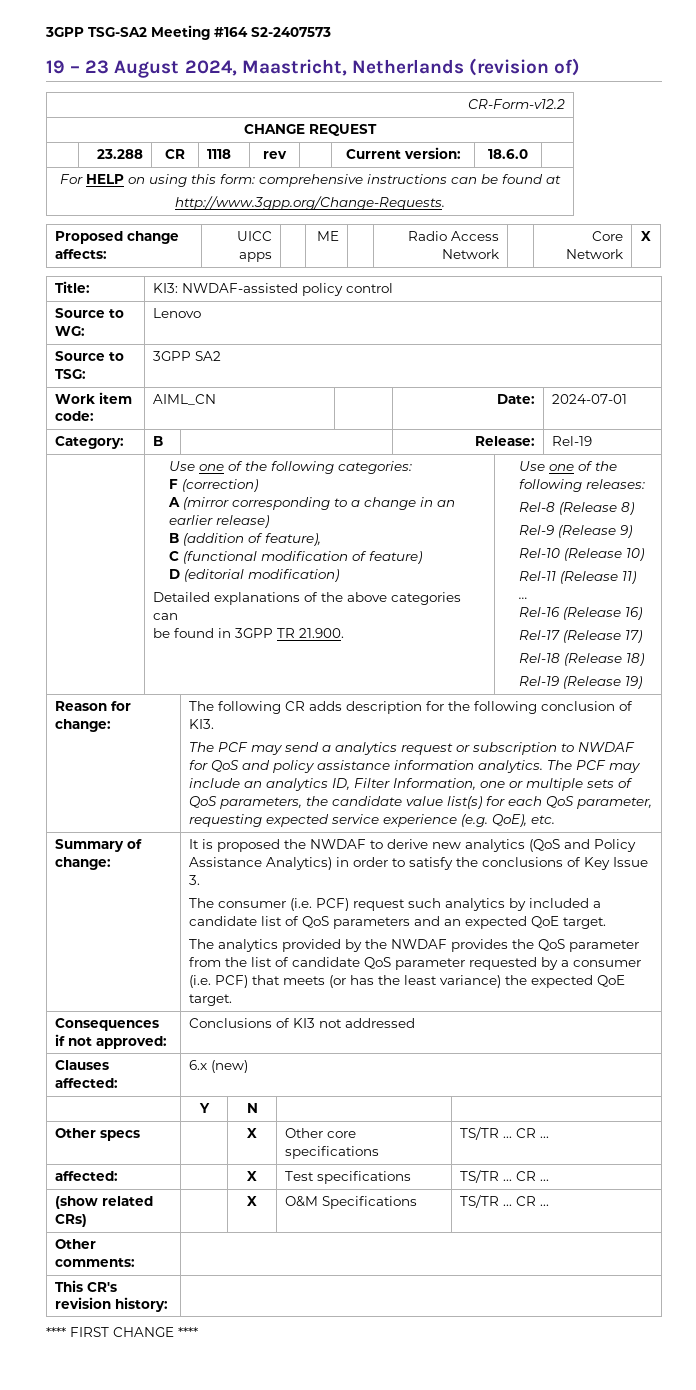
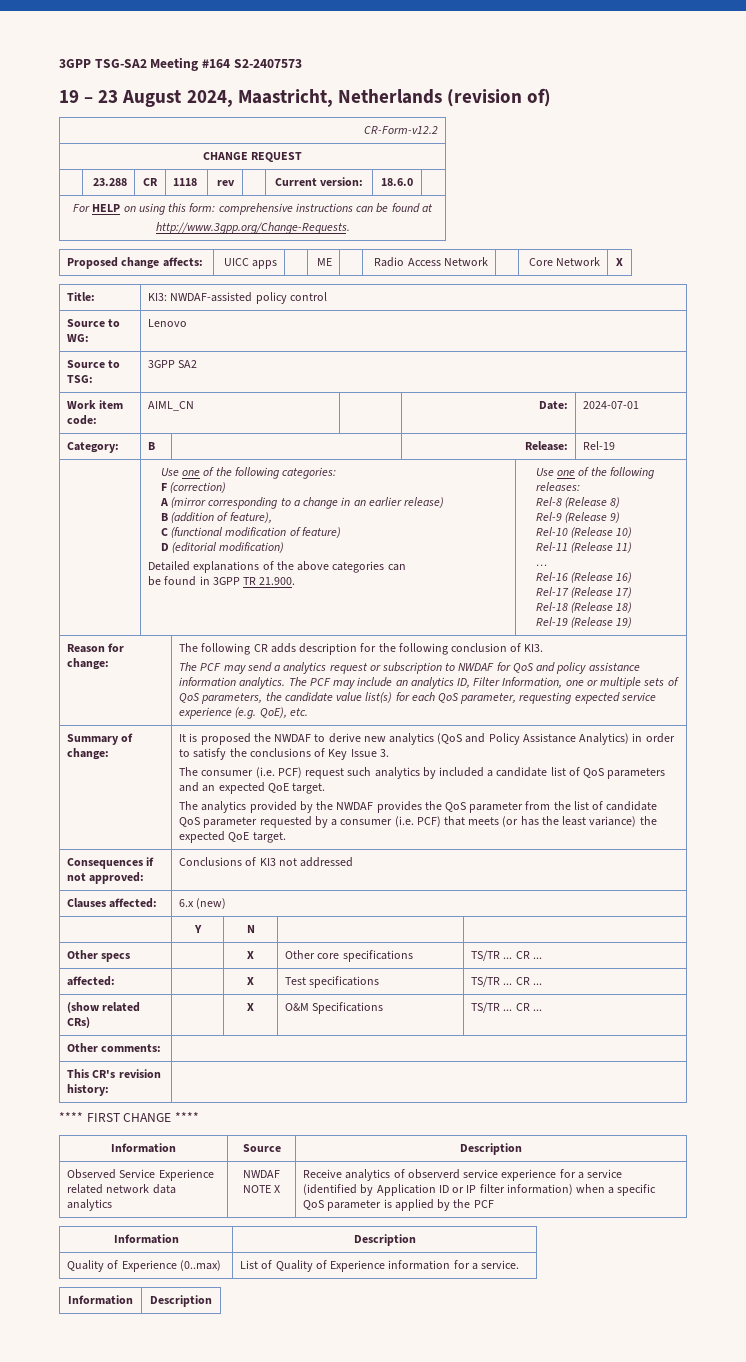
(198, 1332) none -> [111,1143,176,1153] [242,1144,281,1152] [460,1143,522,1155] [67,1169,214,1181] [67,1184,176,1194] [67,1199,113,1211] [243,1170,280,1178] [242,1185,281,1193] [303,1169,622,1181] [303,1184,657,1196] [303,1199,494,1211] [113,1234,179,1244] [353,1234,416,1246] [67,1260,221,1272] [240,1260,519,1272] [68,1295,133,1305] [150,1295,212,1307] // Information | Source | Description // Observed Service Experience related network data analytics | NWDAF NOTE X | Receive analytics of observerd service experience for a service (identified by Application ID or IP filter information) when a specific QoS parameter is applied by the PCF // Information | Description // Quality of Experience (0..max) | List of Quality of Experience information for a service. // Information | Description

